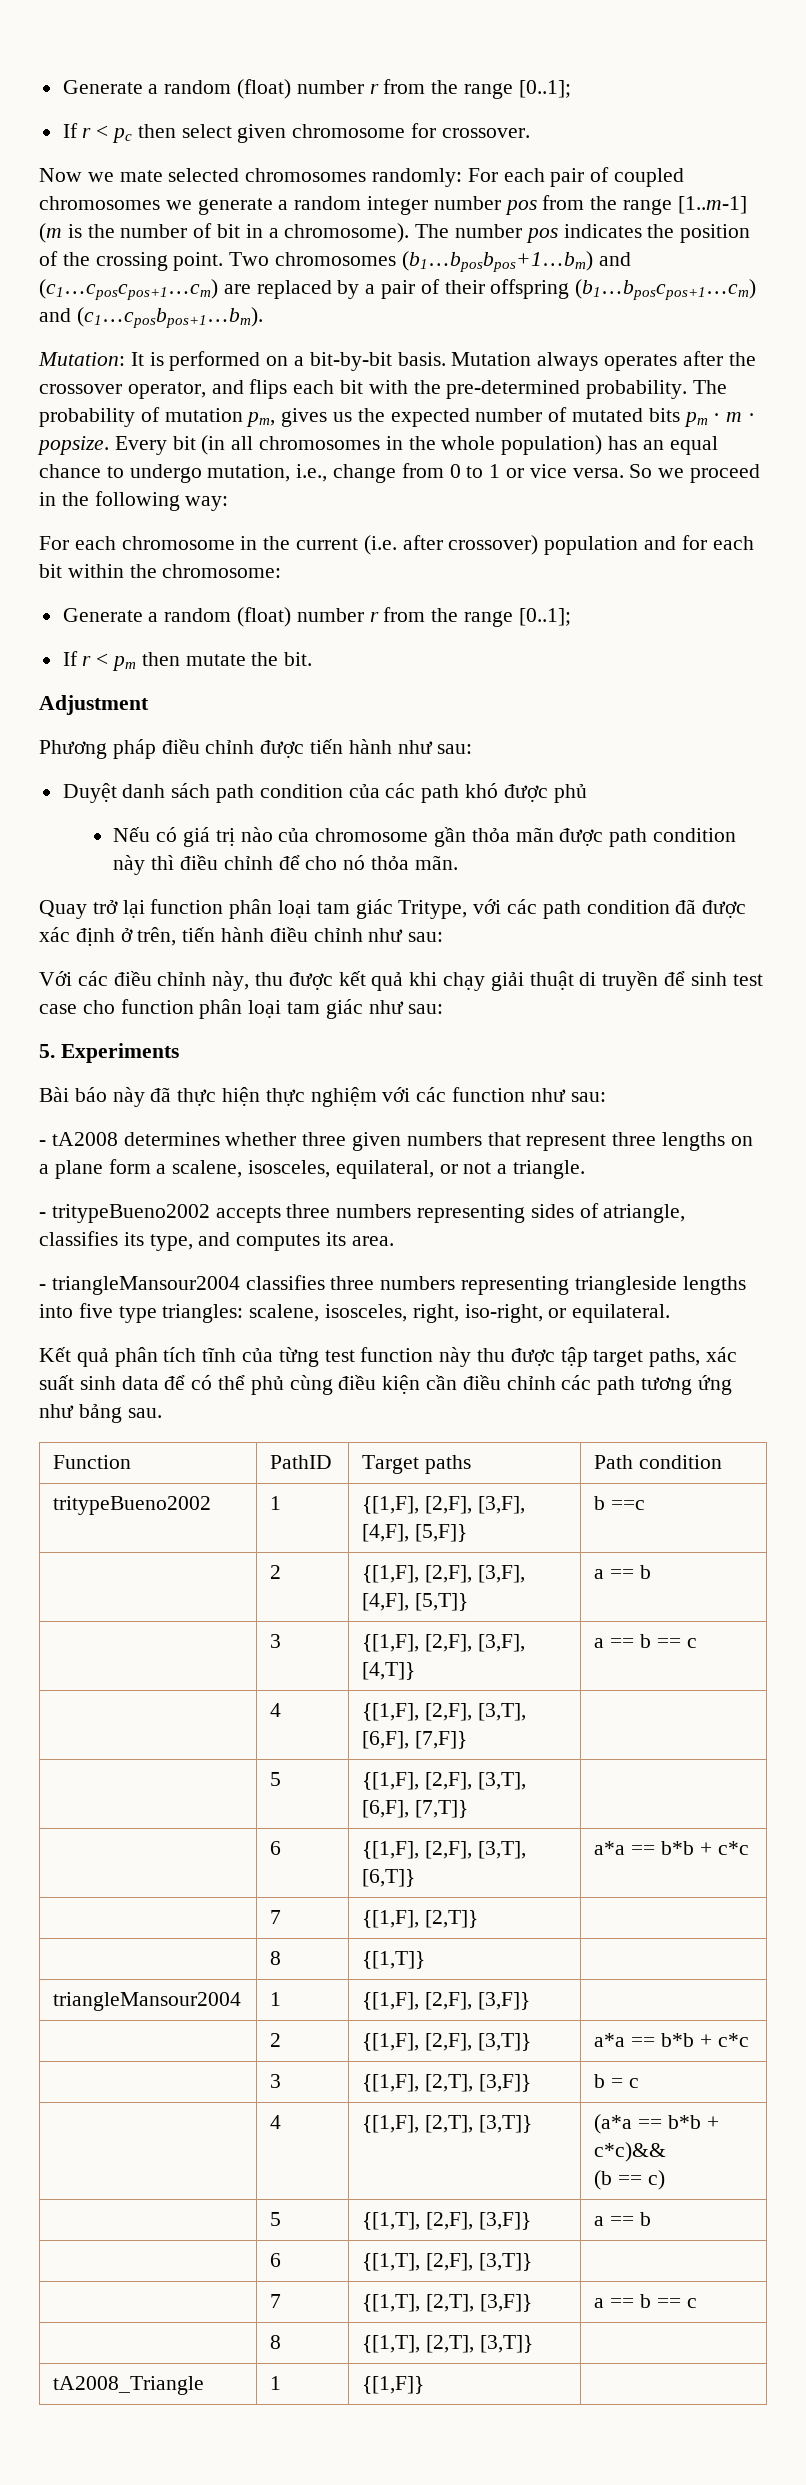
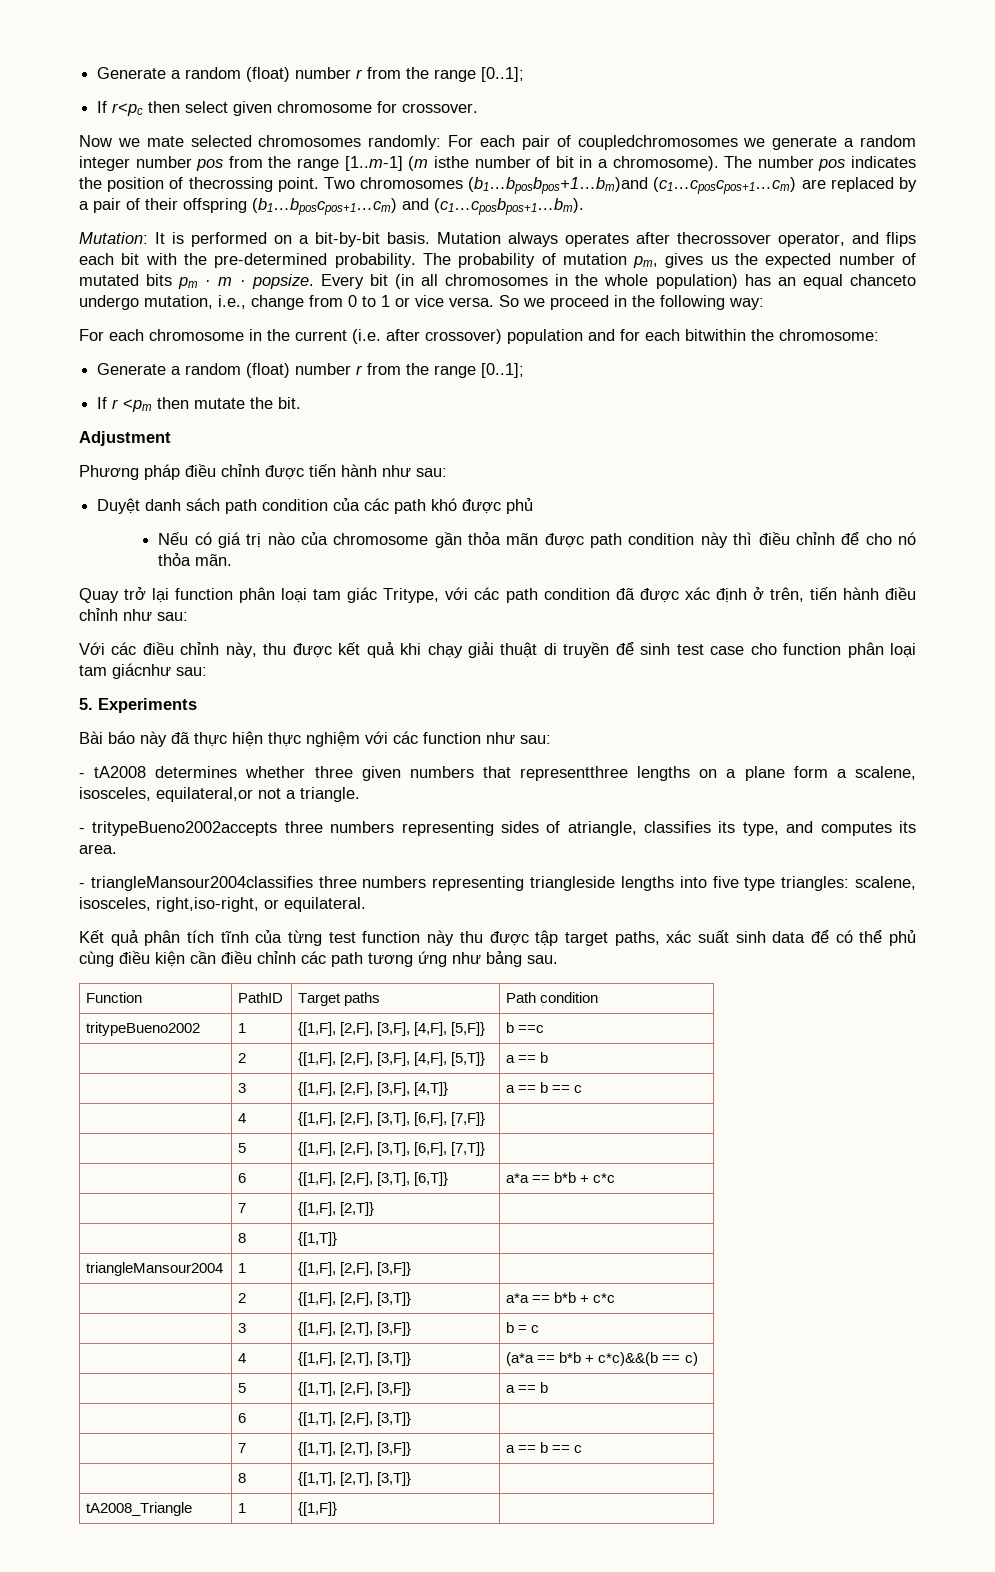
[82,125,133,143] r < pc -> [112,103,144,116] r<pc
[614,168,685,187] [39,196,160,210] coupled chromosomes -> [577,135,738,150] coupledchromosomes
[67,224,115,238] is the -> [433,156,469,168] isthe
[62,252,168,271] the crossing -> [188,177,273,192] thecrossing
[401,251,631,272] (b1…bposbpos+1…bm) and -> [468,177,649,194] (b1…bposbpos+1…bm)and
[728,352,756,366] [39,384,122,394] the crossover -> [677,232,771,244] thecrossover
[39,464,124,478] chance to -> [849,274,916,286] chanceto
[39,564,124,578] bit within -> [685,329,746,341] bitwithin
[96,653,137,671] < pm -> [123,399,153,412] <pm
[325,999,404,1019] giác như -> [112,663,171,679] giácnhư
[526,1132,657,1151] represent three -> [520,766,629,781] representthree
[335,1160,458,1179] equilateral, or -> [156,787,253,802] equilateral,or
[51,1204,281,1223] tritypeBueno2002 accepts -> [92,821,278,836] tritypeBueno2002accepts
[51,1275,325,1295] triangleMansour2004 classifies -> [90,876,313,891] triangleMansour2004classifies
[412,1304,543,1323] right, iso-right, -> [156,897,259,912] right,iso-right,
[594,2142,667,2162] [594,2170,613,2190] c*c)&& // (b -> [598,1352,659,1366] c*c)&&(b

